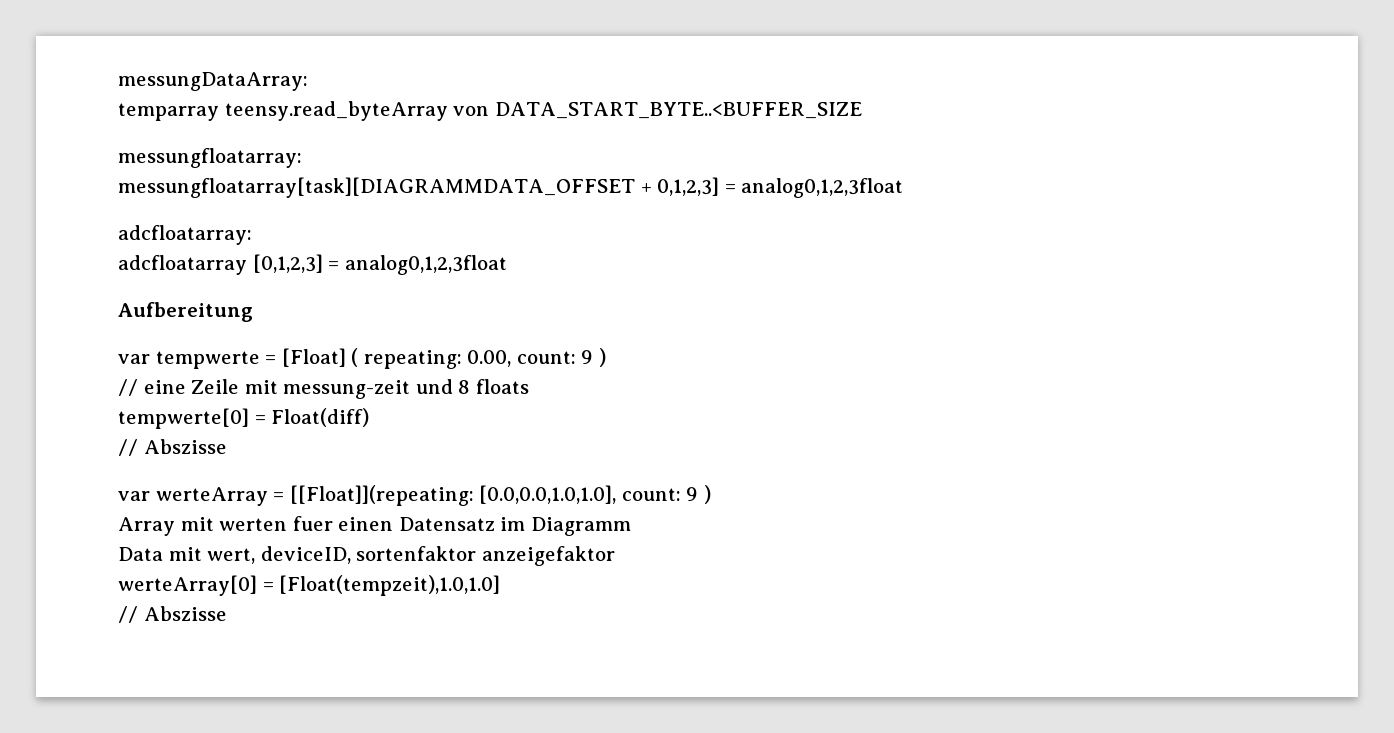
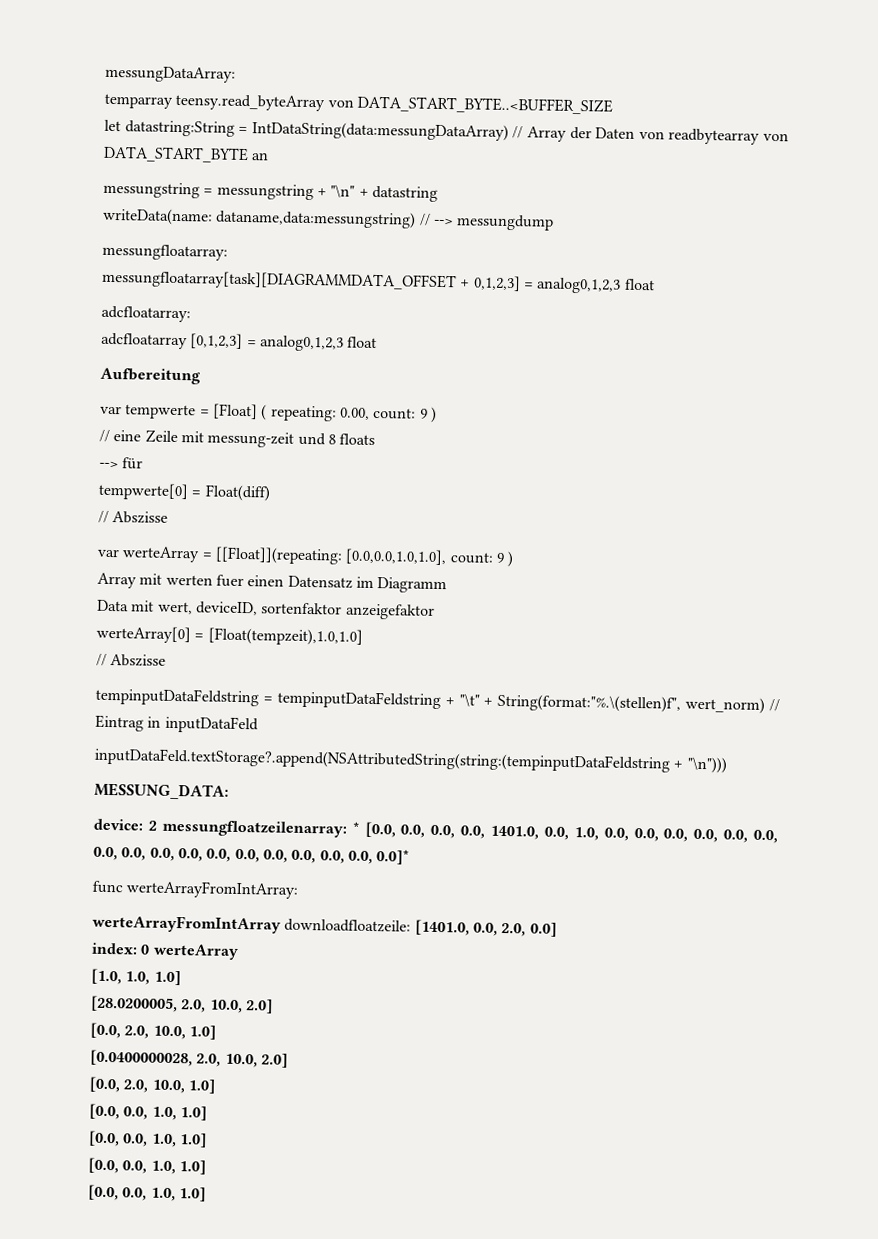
(862, 110) none -> [104,119,790,145] [103,145,270,164] [103,181,438,202] [102,207,555,231] // let datastring:String = IntDataString(data:messungDataArray) // Array der Daten von readbytearray von DATA_START_BYTE an // messungstring = messungstring + "\n" + datastring // writeData(name: dataname,data:messungstring) // --> messungdump
[741,178,904,198] analog0,1,2,3float -> [536,277,655,294] analog0,1,2,3 float
[344,255,507,275] analog0,1,2,3float -> [259,335,378,352] analog0,1,2,3 float
(529, 386) none -> [99,457,144,470] // --> für
(227, 613) none -> [95,687,780,714] [95,714,259,734] [94,747,727,774] [94,782,229,800] [93,818,778,844] [93,846,411,865] [92,880,299,899] [92,914,557,937] [91,942,239,960] [91,968,181,986] [91,995,273,1014] [90,1022,216,1040] [90,1049,288,1068] [89,1076,215,1094] [89,1103,207,1121] [88,1130,207,1148] [88,1157,206,1175] [88,1184,206,1202] // tempinputDataFeldstring = tempinputDataFeldstring + "\t" + String(format:"%.\(stellen)f", wert_norm) // Eintrag in inputDataFeld // inputDataFeld.textStorage?.append(NSAttributedString(string:(tempinputDataFeldstring + "\n"))) // MESSUNG_DATA: // device: 2 messungfloatzeilenarray: * [0.0, 0.0, 0.0, 0.0, 1401.0, 0.0, 1.0, 0.0, 0.0, 0.0, 0.0, 0.0, 0.0, 0.0, 0.0, 0.0, 0.0, 0.0, 0.0, 0.0, 0.0, 0.0, 0.0, 0.0]* // func werteArrayFromIntArray: // werteArrayFromIntArray downloadfloatzeile: [1401.0, 0.0, 2.0, 0.0] // index: 0 werteArray // [1.0, 1.0, 1.0] // [28.0200005, 2.0, 10.0, 2.0] // [0.0, 2.0, 10.0, 1.0] // [0.0400000028, 2.0, 10.0, 2.0] // [0.0, 2.0, 10.0, 1.0] // [0.0, 0.0, 1.0, 1.0] // [0.0, 0.0, 1.0, 1.0] // [0.0, 0.0, 1.0, 1.0] // [0.0, 0.0, 1.0, 1.0]

